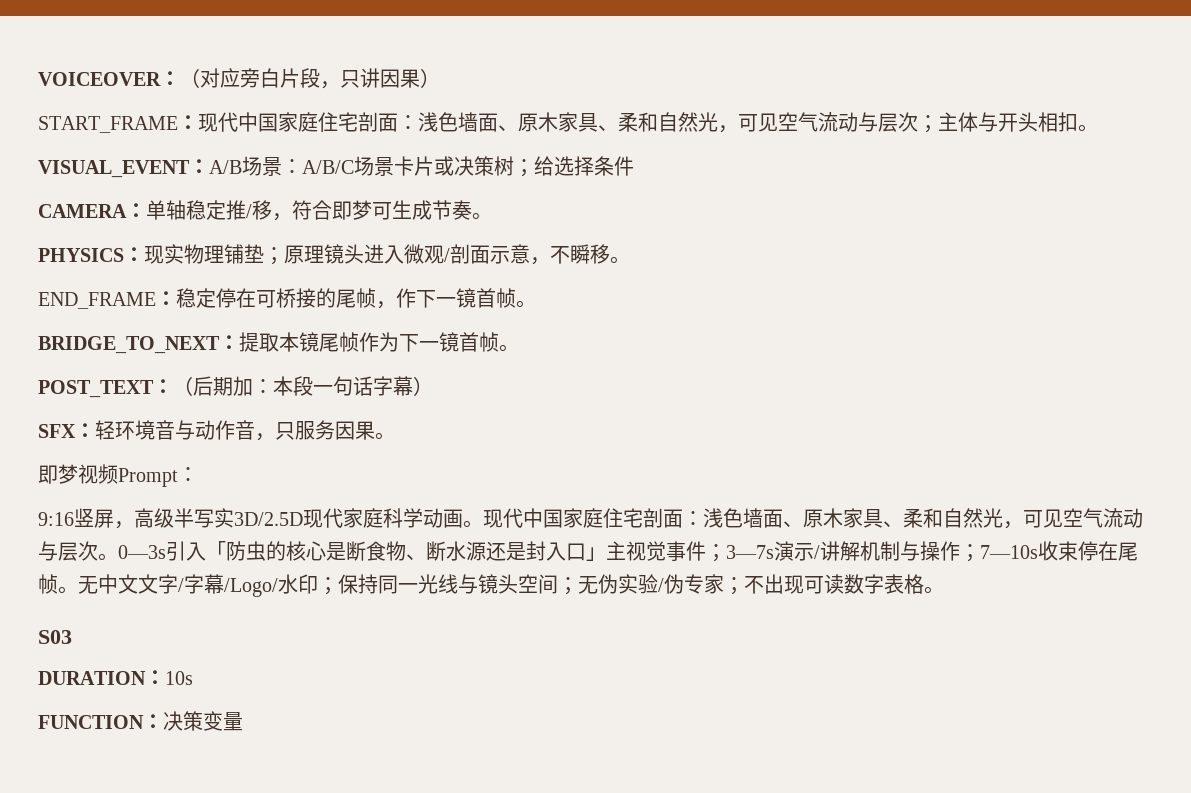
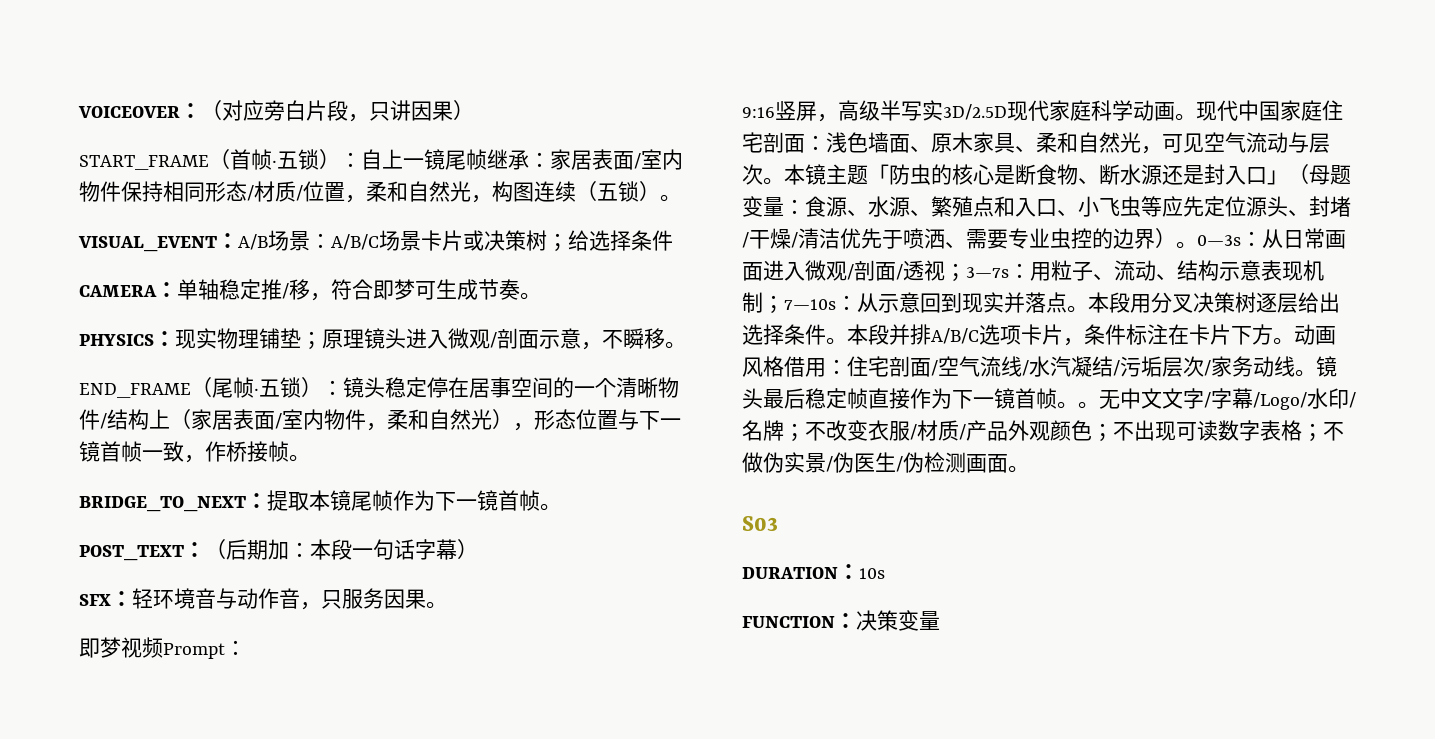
[178,112,1078,133] ：现代中国家庭住宅剖面：浅色墙面、原木家具、柔和自然光，可见空气流动与层次；主体与开头相扣 -> [209,149,683,170] [79,181,660,203] （首帧·五锁）：自上一镜尾帧继承：家居表面/室内物件保持相同形态/材质/位置，柔和自然光，构图连续（五锁）
[156,288,496,309] ：稳定停在可桥接的尾帧，作下一镜首 -> [191,377,679,398] [79,409,681,431] [79,441,268,463] （尾帧·五锁）：镜头稳定停在居事空间的一个清晰物件/结构上（家居表面/室内物件，柔和自然光），形态位置与下一镜首帧一致，作桥接
[118,541,206,561] 0—3s引入 -> [784,164,868,185] 本镜主题
[606,541,1138,562] [38,574,58,594] 主视觉事件；3—7s演示/讲解机制与操作；7—10s收束停在尾帧 -> [1288,164,1351,185] [742,196,1351,217] [742,228,1346,249] [742,260,1324,282] [742,292,1340,314] [742,324,1336,346] [742,356,1337,377] [742,388,1078,409] （母题变量：食源、水源、繁殖点和入口、小飞虫等应先定位源头、封堵/干燥/清洁优先于喷洒、需要专业虫控的边界）。0—3s：从日常画面进入微观/剖面/透视；3—7s：用粒子、流动、结构示意表现机制；7—10s：从示意回到现实并落点。本段用分叉决策树逐层给出选择条件。本段并排A/B/C选项卡片，条件标注在卡片下方。动画风格借用：住宅剖面/空气流线/水汽凝结/污垢层次/家务动线。镜头最后稳定帧直接作为下一镜首帧。
[318,574,724,595] ；保持同一光线与镜头空间；无伪实验/伪专家 -> [1349,392,1356,408] [742,420,1092,442] /名牌；不改变衣服/材质/产品外观颜色
(924, 584) none -> [1302,422,1344,442] [742,452,1008,473] ；不做伪实景/伪医生/伪检测画面

